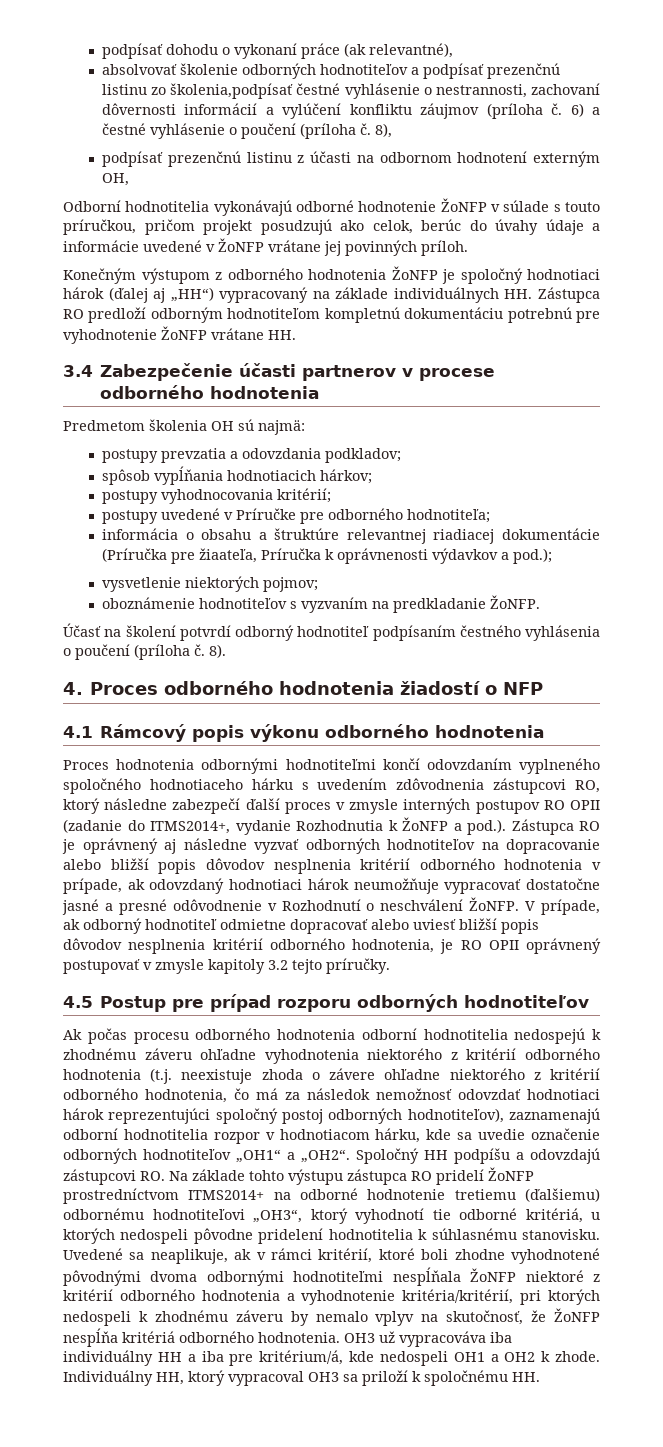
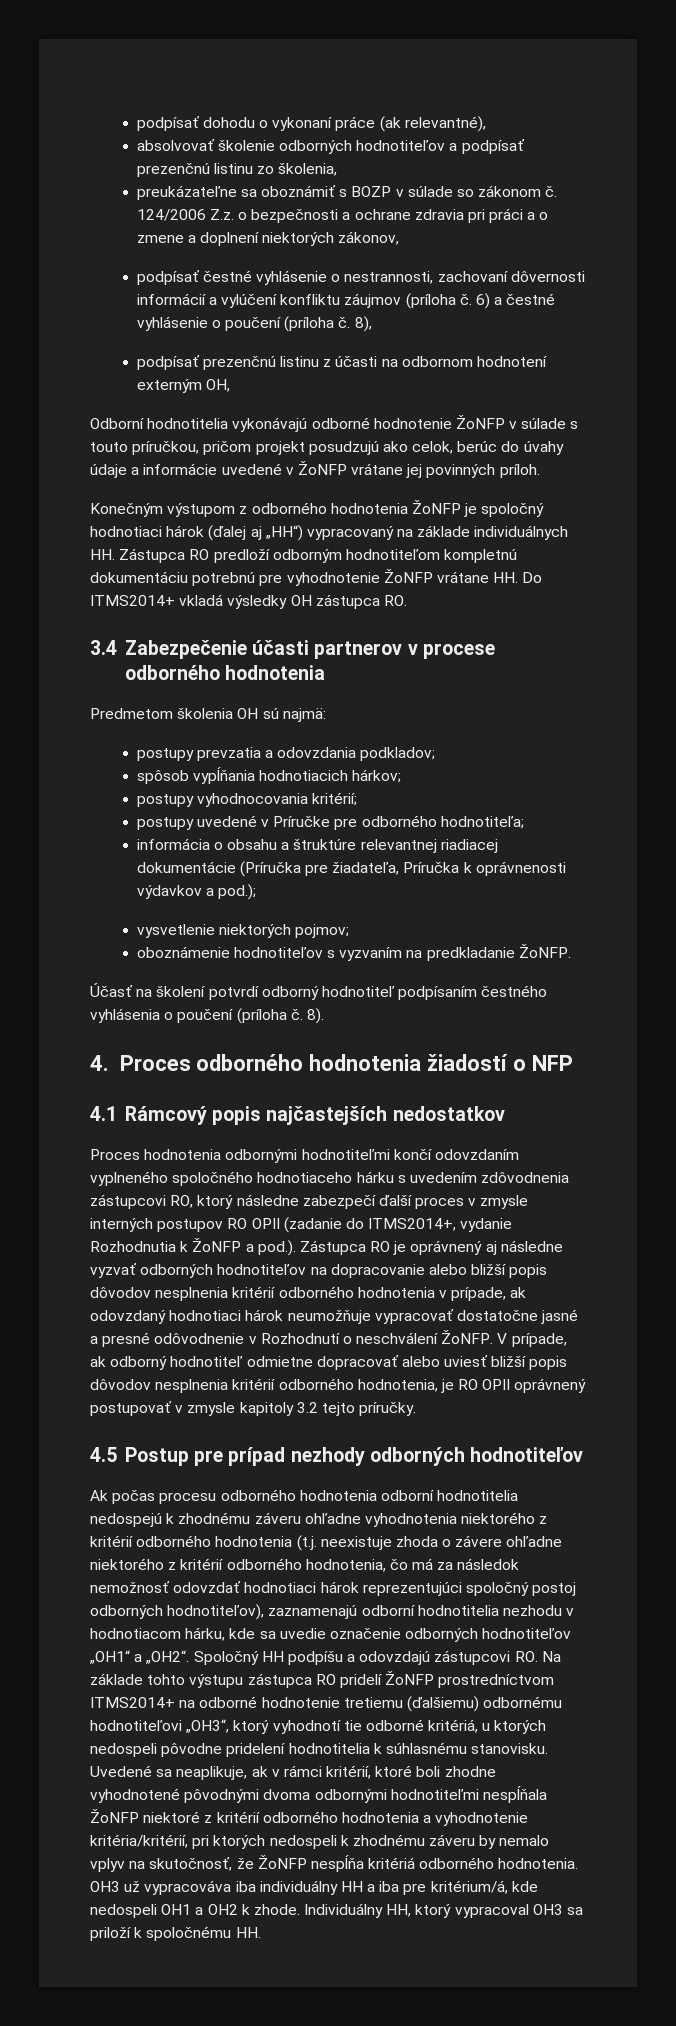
[170,83,294,99] školenia,podpísať -> [278,163,338,176] [136,185,558,200] [136,208,549,223] [136,231,400,246] [136,270,200,285] školenia, // preukázateľne sa oboznámiť s BOZP v súlade so zákonom č. 124/2006 Z.z. o bezpečnosti a ochrane zdravia pri práci a o zmene a doplnení niektorých zákonov, // podpísať
(296, 335) none -> [522,572,543,583] [90,594,407,609] Do ITMS2014+ vkladá výsledky OH zástupca RO.
[199,548,258,563] žiaateľa, -> [332,862,400,875] žiadateľa,
[250,724,545,742] výkonu odborného hodnotenia -> [266,1106,505,1125] najčastejších nedostatkov
[277,999,352,1012] rozporu -> [290,1447,365,1466] nezhody
[213,1132,260,1144] rozpor -> [502,1605,562,1616] nezhodu

